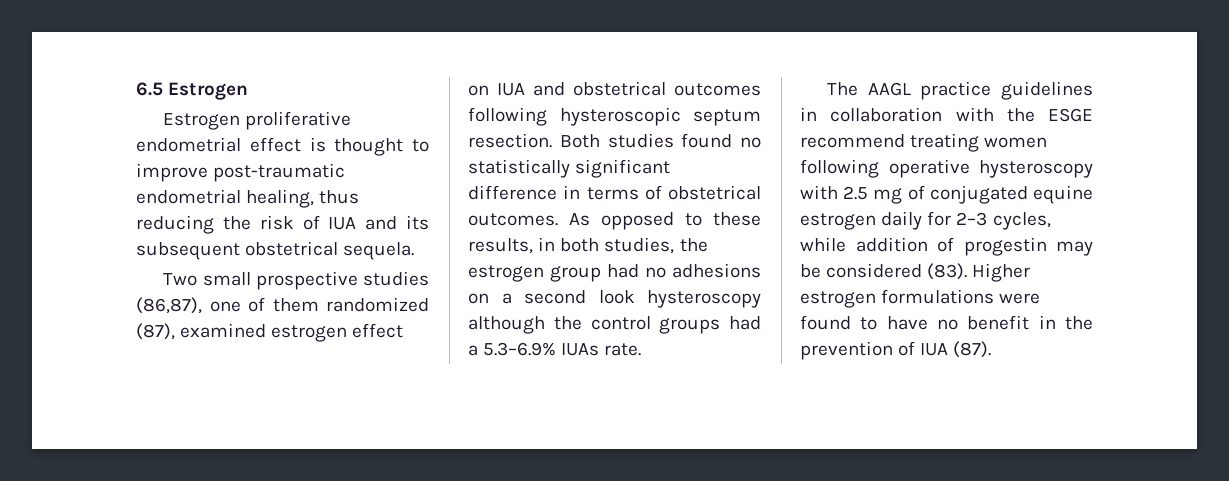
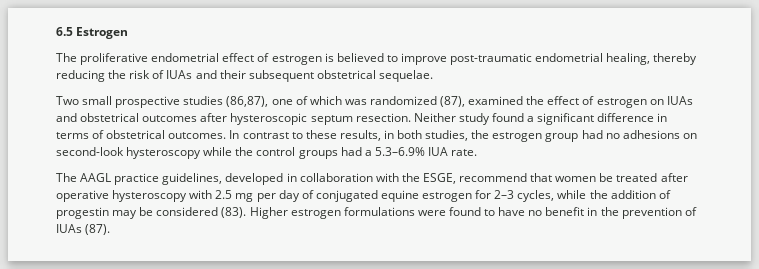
[163,113,241,130] Estrogen -> [56,53,77,62] The
[309,137,404,156] is thought -> [257,53,384,65] of estrogen is believed
[319,190,360,204] thus -> [653,53,698,65] thereby
[328,215,429,230] IUA and its -> [166,70,246,79] IUAs and their
[343,242,415,260] sequela. -> [378,70,433,82] sequelae.
[272,298,319,312] them -> [309,96,367,105] which was
[271,323,404,342] [468,83,525,96] estrogen effect on IUA -> [526,96,693,108] the effect of estrogen on IUAs
[468,107,547,126] following -> [200,113,228,122] after
[559,133,761,148] [468,159,570,178] Both studies found no statistically -> [413,113,535,125] Neither study found a
[569,212,674,230] As opposed -> [229,130,289,139] In contrast
[501,290,761,308] [468,316,545,334] a second look hysteroscopy although -> [56,147,233,159] second-look hysteroscopy while
[561,343,600,356] IUAs -> [427,147,448,156] IUA
[1001,81,1093,100] guidelines -> [162,173,284,185] guidelines, developed
[1048,108,1093,122] [800,133,1048,152] [800,159,879,178] ESGE recommend treating women following -> [422,173,688,184] ESGE, recommend that women be treated after
(903, 196) none -> [256,190,300,202] per day
[881,211,923,230] daily -> (473, 197) none
(846, 244) none -> [589,190,608,199] the
[920,343,949,356] IUA -> [56,224,82,233] IUAs

